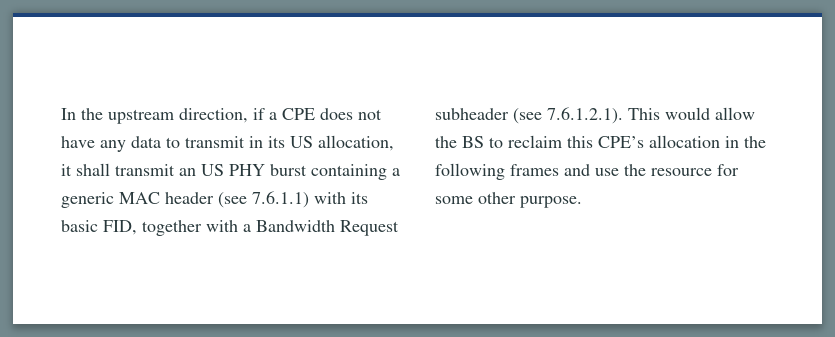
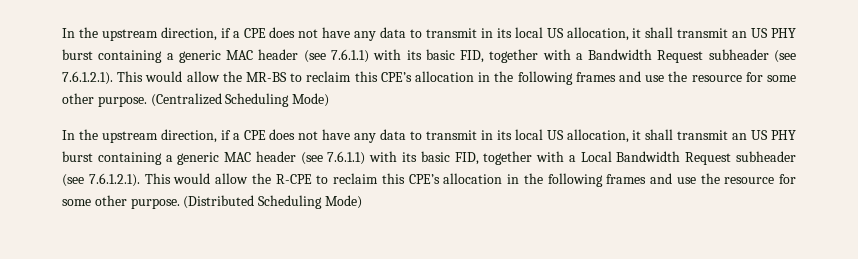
(285, 142) none -> [514,27,543,38] local
[462,136,484,148] BS -> [246,72,287,82] MR-BS
(582, 202) none -> [150,93,330,107] [62,129,796,143] [62,151,797,165] [62,173,796,187] [62,195,362,209] (Centralized Scheduling Mode) // In the upstream direction, if a CPE does not have any data to transmit in its local US allocation, it shall transmit an US PHY burst containing a generic MAC header (see 7.6.1.1) with its basic FID, together with a Local Bandwidth Request subheader (see 7.6.1.2.1). This would allow the R-CPE to reclaim this CPE’s allocation in the following frames and use the resource for some other purpose. (Distributed Scheduling Mode)

